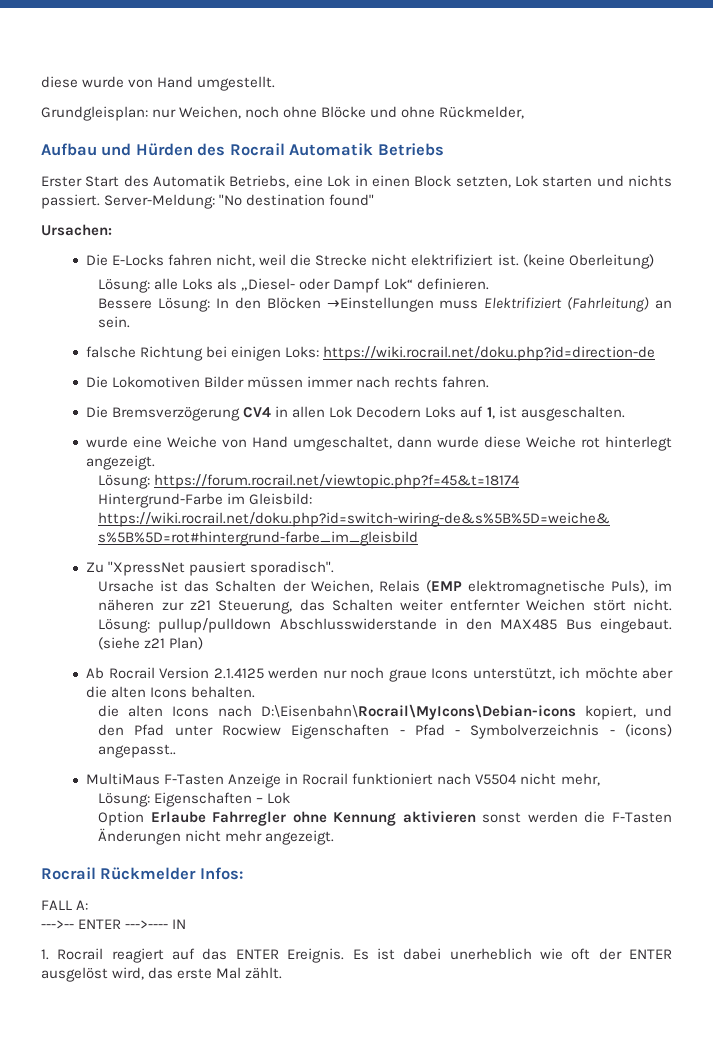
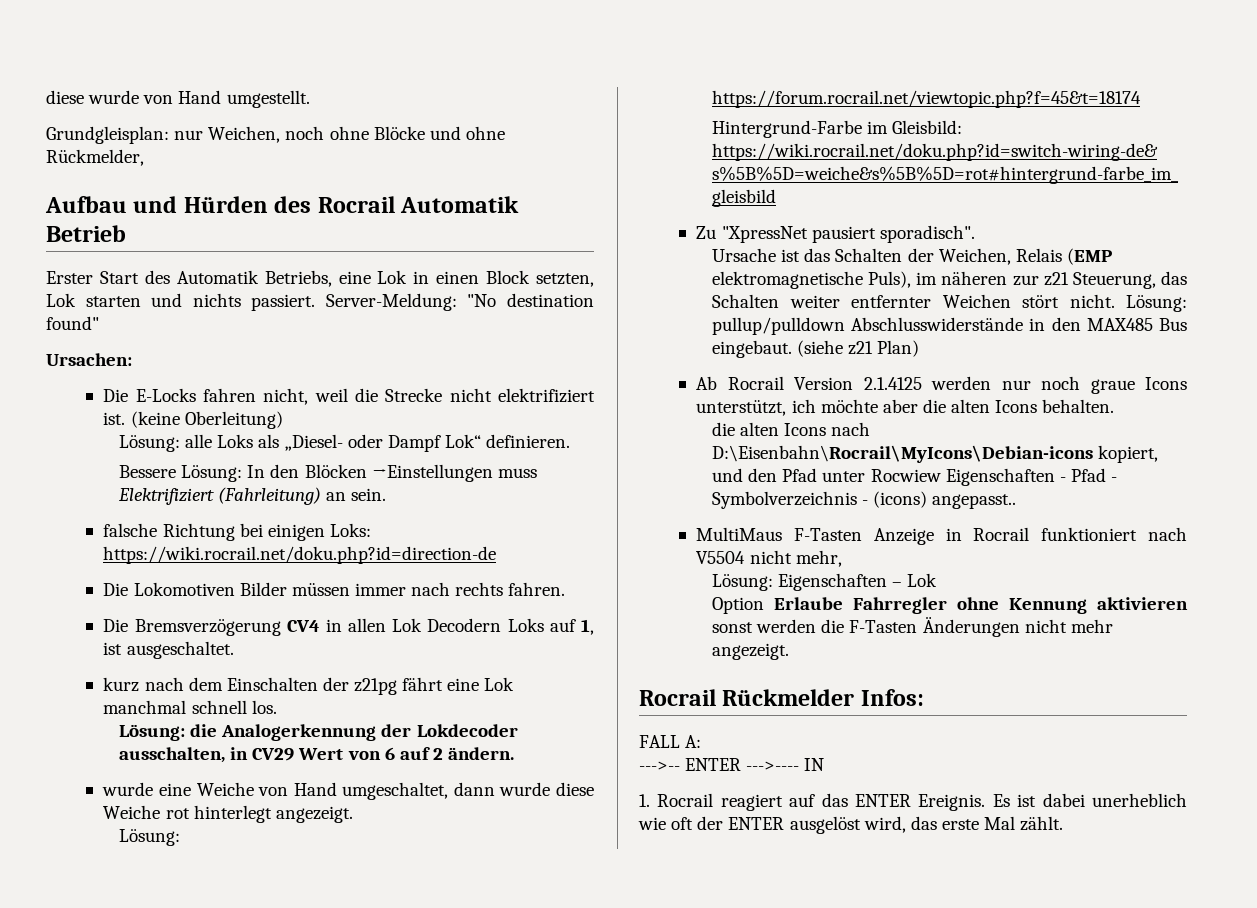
[377,143,444,156] Betriebs -> [46,225,126,242] Betrieb
[520,406,625,421] ausgeschalten. -> [126,641,234,659] [103,677,515,695] [103,700,277,714] [119,724,518,741] [119,747,515,763] ausgeschaltet. // kurz nach dem Einschalten der z21pg fährt eine Lok manchmal schnell los. // Lösung: die Analogerkennung der Lokdecoder ausschalten, in CV29 Wert von 6 auf 2 ändern.
[279,618,437,630] Abschlusswiderstande -> [851,317,1024,331] Abschlusswiderstände

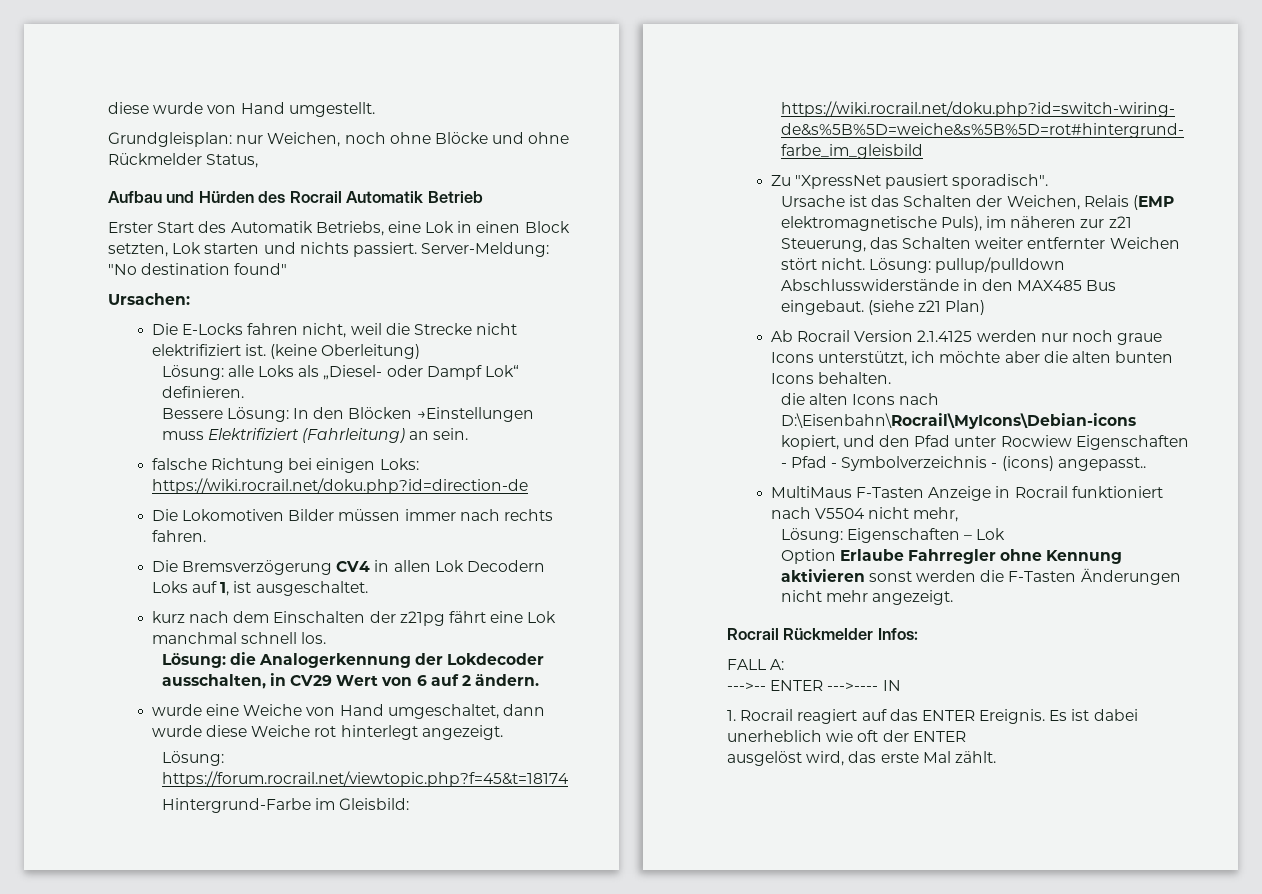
[46,149,144,166] Rückmelder, -> [108,153,259,168] Rückmelder Status,
(991, 406) none -> [1115,351,1174,363] bunten
(785, 823) none -> (966, 736) //

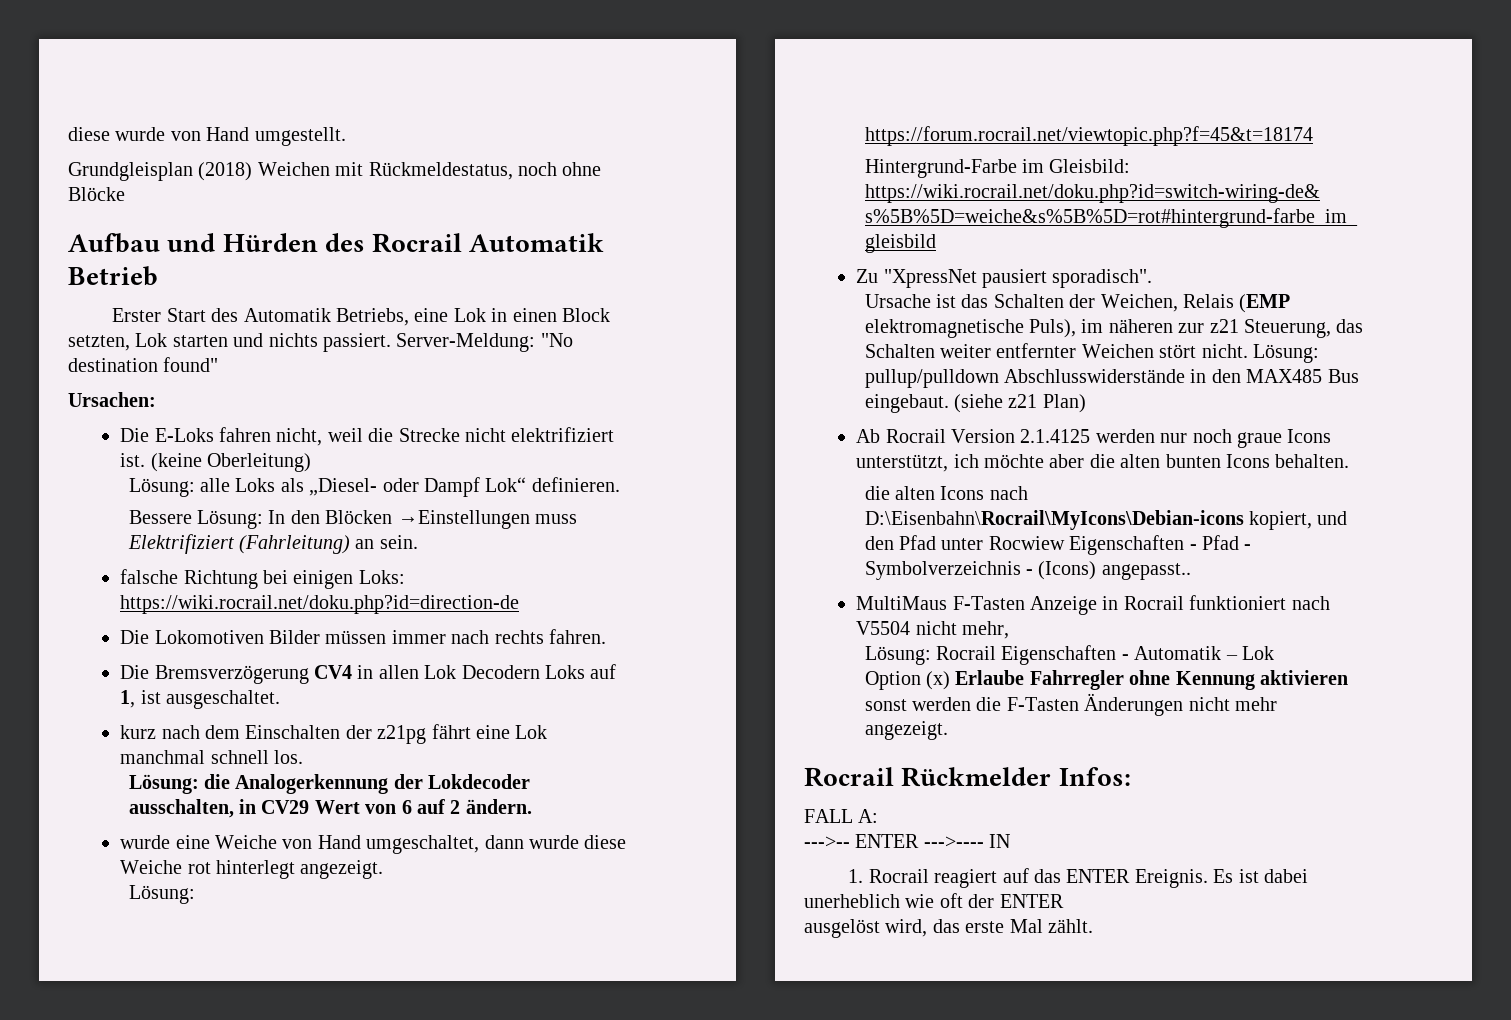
[108,132,341,147] Grundgleisplan: nur Weichen, -> [68,162,513,181] Grundgleisplan (2018) Weichen mit Rückmeldestatus,
[492,132,570,144] [108,153,259,168] und ohne Rückmelder Status, -> (125, 194) none
[182,323,244,335] E-Locks -> [154,428,214,442] E-Loks
[1001,456,1054,471] (icons) -> [1038,561,1097,580] (Icons)
[846,528,972,543] Eigenschaften – -> [935,645,1238,665] Rocrail Eigenschaften - Automatik –
(836, 556) none -> [925,671,950,690] (x)

